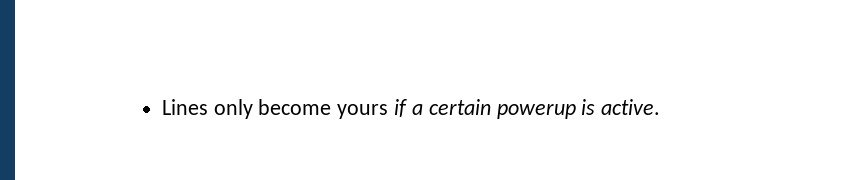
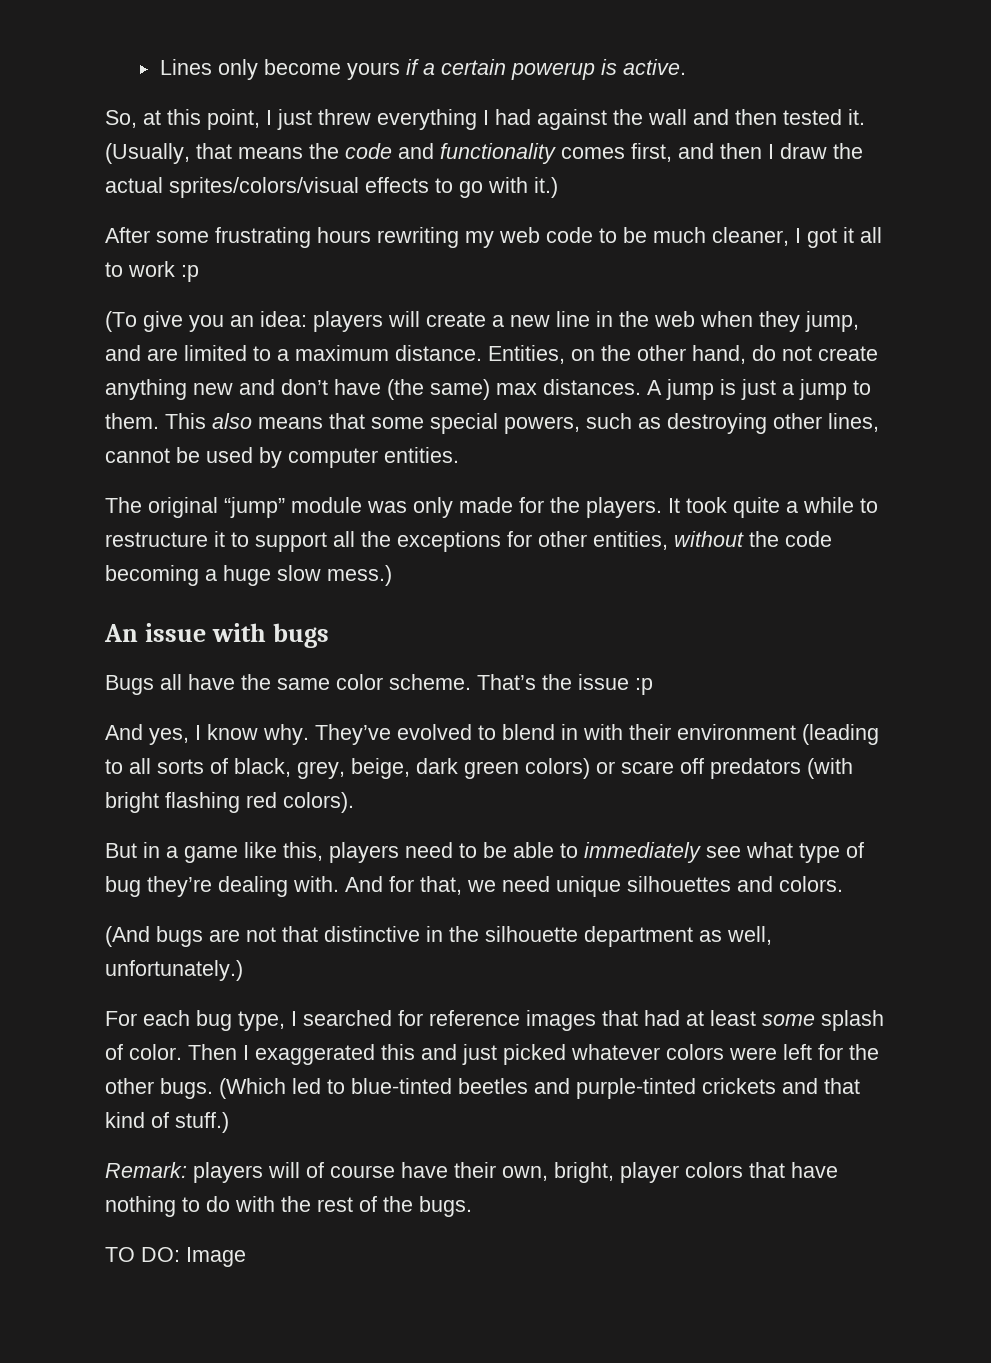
(661, 107) none -> [105,109,865,130] [105,143,863,164] [105,177,558,198] [105,227,882,248] [105,261,199,282] [105,311,859,332] [105,345,878,364] [105,379,871,400] [105,413,879,434] [105,447,459,468] [105,497,878,518] [105,531,832,552] [105,565,392,586] [104,623,329,648] [105,674,653,695] [105,724,879,745] [105,758,853,779] [105,792,354,813] [105,842,864,863] [105,876,843,897] [105,926,772,947] [105,960,243,981] [105,1010,884,1031] [105,1044,879,1065] [105,1078,860,1099] [105,1112,229,1133] [105,1162,838,1183] [105,1196,472,1217] [105,1247,246,1267] // So, at this point, I just threw everything I had against the wall and then tested it. (Usually, that means the code and functionality comes first, and then I draw the actual sprites/colors/visual effects to go with it.) // After some frustrating hours rewriting my web code to be much cleaner, I got it all to work :p // (To give you an idea: players will create a new line in the web when they jump, and are limited to a maximum distance. Entities, on the other hand, do not create anything new and don’t have (the same) max distances. A jump is just a jump to them. This also means that some special powers, such as destroying other lines, cannot be used by computer entities. // The original “jump” module was only made for the players. It took quite a while to restructure it to support all the exceptions for other entities, without the code becoming a huge slow mess.) // An issue with bugs // Bugs all have the same color scheme. That’s the issue :p // And yes, I know why. They’ve evolved to blend in with their environment (leading to all sorts of black, grey, beige, dark green colors) or scare off predators (with bright flashing red colors). // But in a game like this, players need to be able to immediately see what type of bug they’re dealing with. And for that, we need unique silhouettes and colors. // (And bugs are not that distinctive in the silhouette department as well, unfortunately.) // For each bug type, I searched for reference images that had at least some splash of color. Then I exaggerated this and just picked whatever colors were left for the other bugs. (Which led to blue-tinted beetles and purple-tinted crickets and that kind of stuff.) // Remark: players will of course have their own, bright, player colors that have nothing to do with the rest of the bugs. // TO DO: Image

